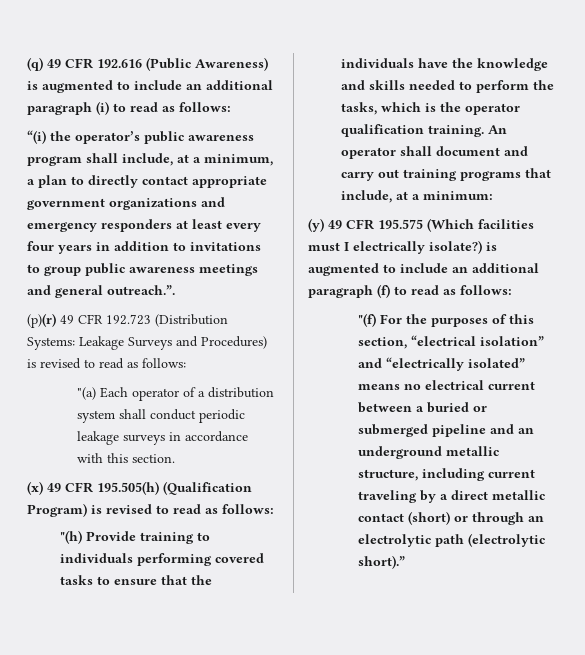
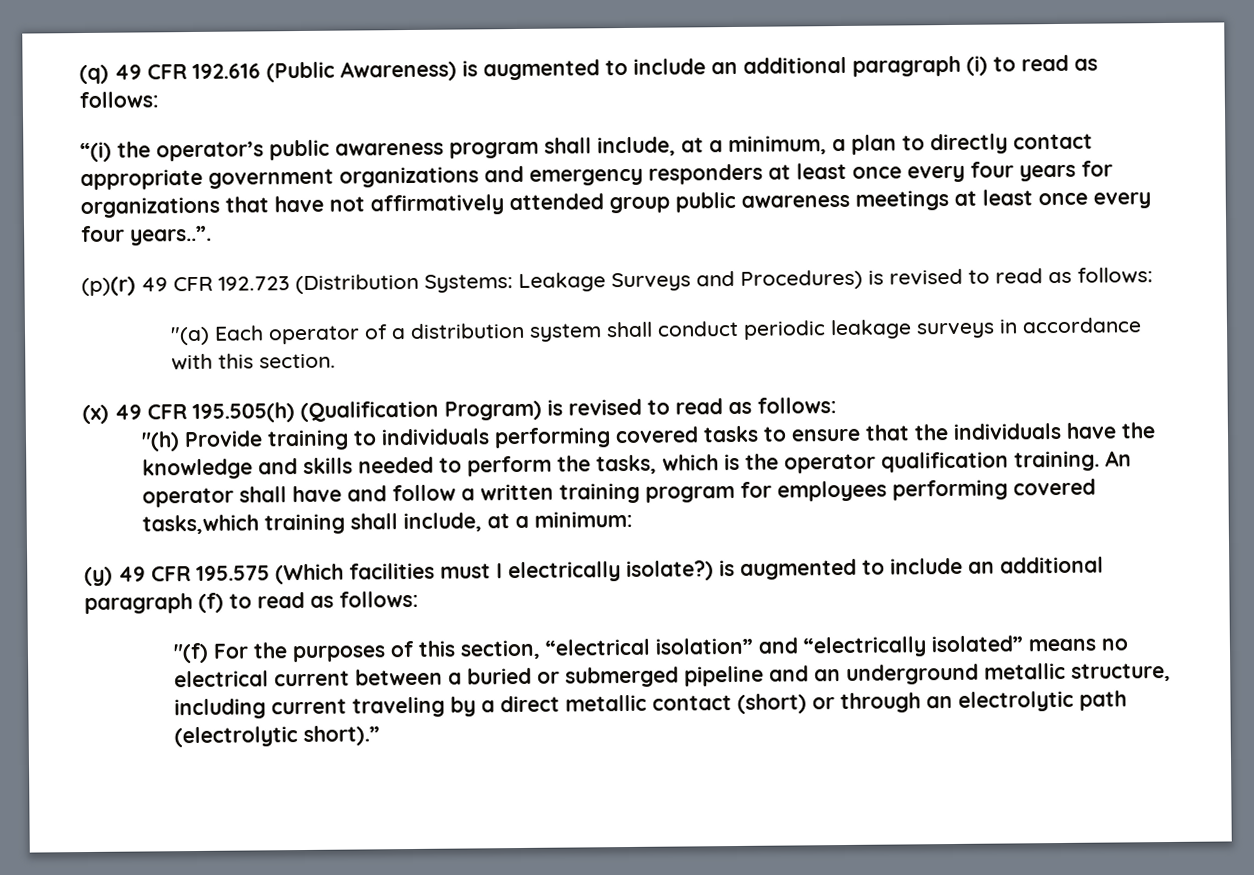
(222, 224) none -> [852,166,902,179] once
[96,241,261,251] [27,263,258,276] [27,285,175,298] in addition to invitations to group public awareness meetings and general outreach.”. -> [1081,160,1113,177] [80,189,1151,219] [81,225,212,246] for organizations that have not affirmatively attended group public awareness meetings at least once every four years..”.
[436,146,529,156] [341,168,552,181] document and carry out training programs that -> [292,478,1097,504] [142,513,399,535] have and follow a written training program for employees performing covered tasks,which training shall

